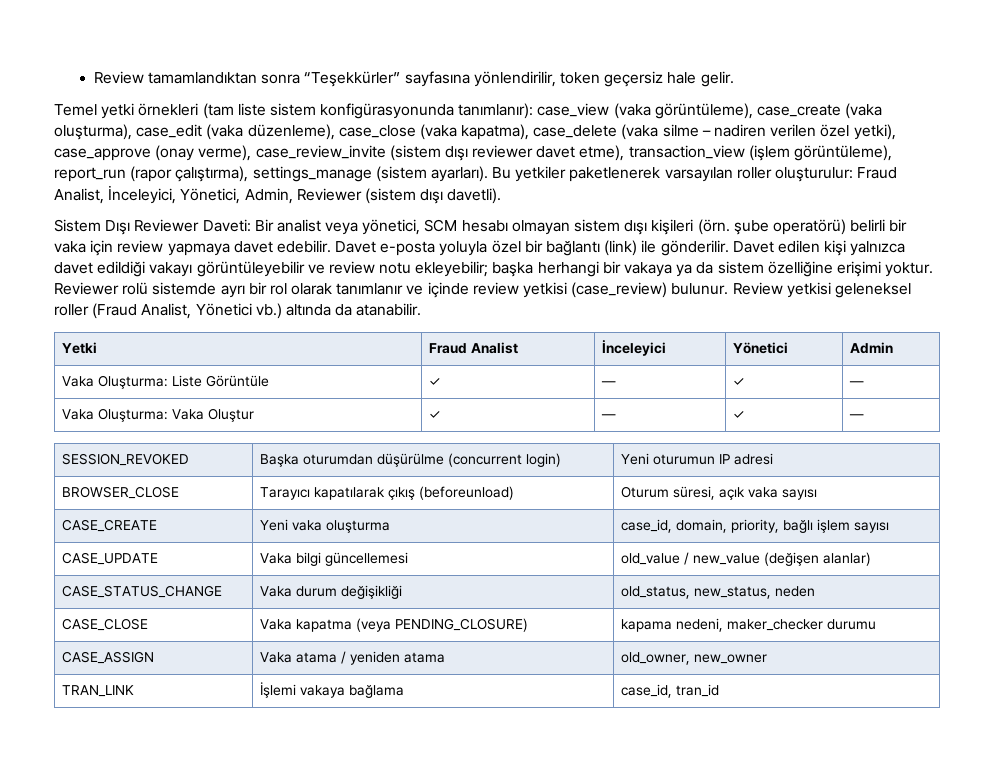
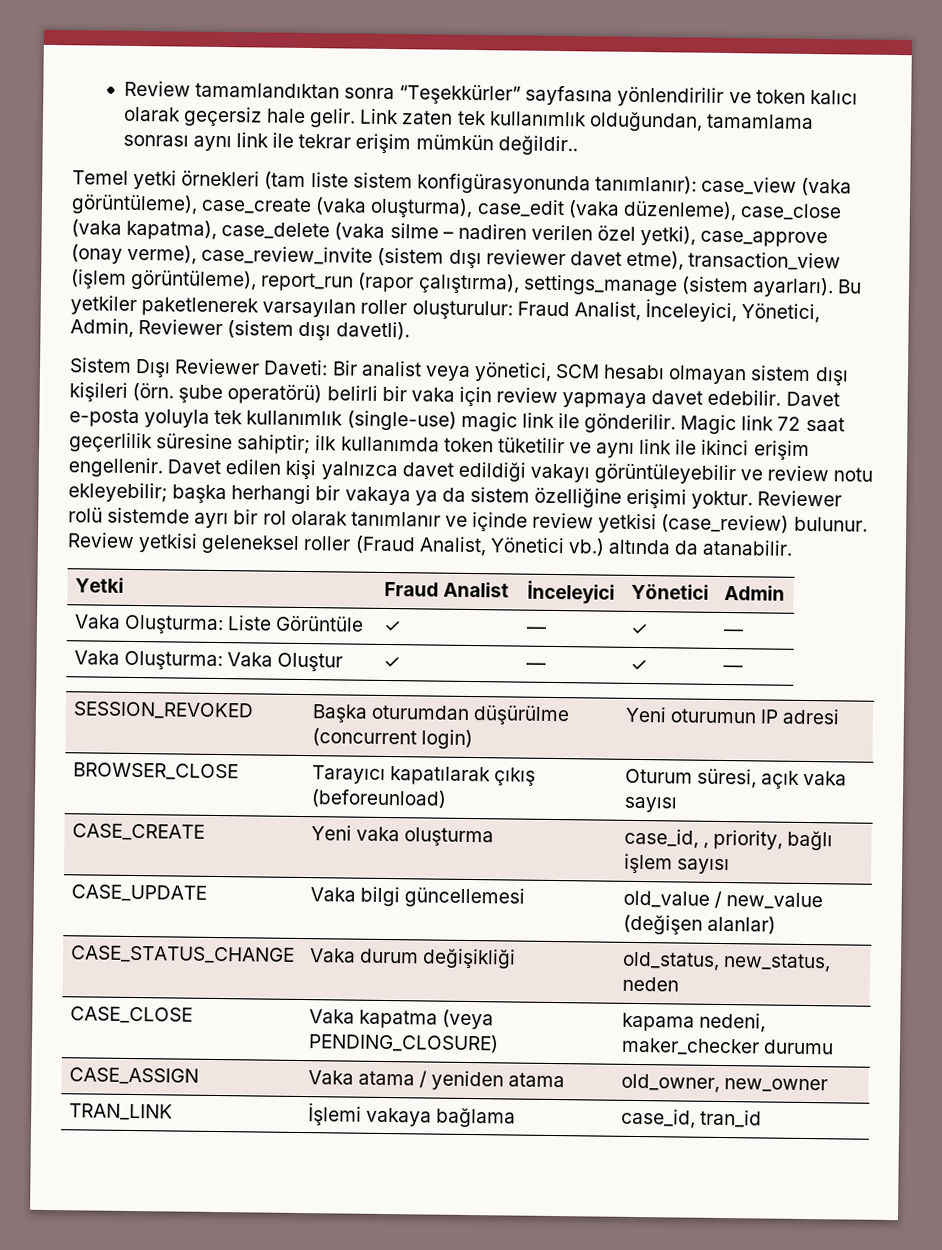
[473,71,734,87] yönlendirilir, token geçersiz hale gelir. -> [617,86,858,107] [122,106,814,132] [122,132,578,156] yönlendirilir ve token kalıcı olarak geçersiz hale gelir. Link zaten tek kullanımlık olduğundan, tamamlama sonrası aynı link ile tekrar erişim mümkün değildir..
[491,240,729,256] özel bir bağlantı (link) ile gönderilir. -> [214,409,845,435] [69,432,810,460] [68,457,163,478] tek kullanımlık (single-use) magic link ile gönderilir. Magic link 72 saat geçerlilik süresine sahiptir; ilk kullanımda token tüketilir ve aynı link ile ikinci erişim engellenir.
[675,519,727,533] domain, -> [703,842,710,849] ,

